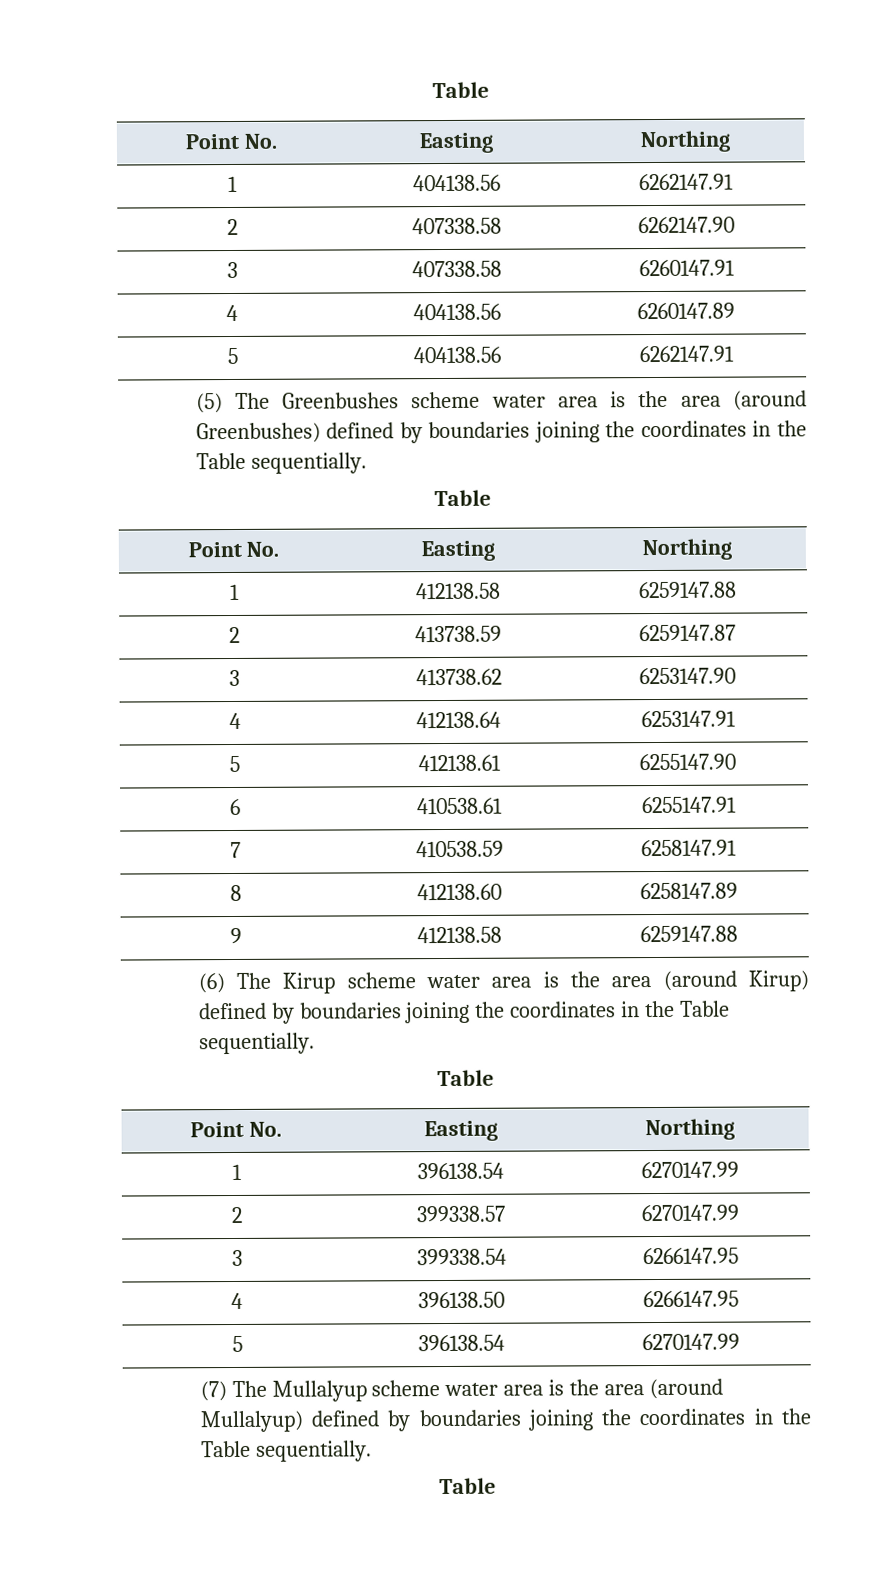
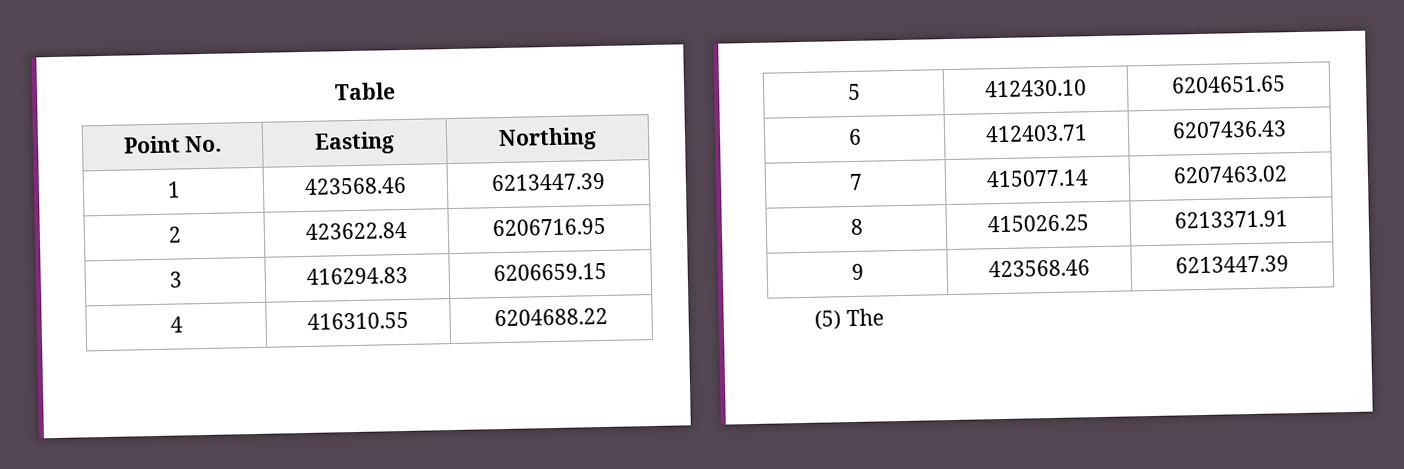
[432,81,489,99] [185,133,277,150] [418,132,494,154] [640,130,731,153] [227,175,238,193] [412,174,501,192] [639,173,734,191] [226,218,238,236] [411,217,502,235] [637,216,735,234] [226,261,238,279] [411,260,502,278] [638,259,735,277] [226,304,238,322] [412,303,501,321] [637,302,735,320] [226,347,239,365] [412,346,501,364] [639,345,734,363] [195,390,807,414] [195,420,808,444] [195,452,367,474] [434,489,491,507] [187,541,280,558] [420,540,495,562] [641,538,732,561] [230,583,240,601] [416,582,501,600] [638,581,737,599] [229,626,240,644] [415,625,502,643] [639,624,736,642] [229,669,240,687] [415,668,502,686] [639,667,736,685] [228,712,241,730] [416,711,501,729] [640,710,736,728] [229,755,240,773] [417,754,501,772] [639,753,736,771] [230,798,241,816] [417,797,503,815] [641,796,737,814] [230,841,241,859] [415,840,504,858] [641,839,737,857] [229,884,242,902] [417,883,502,901] [639,882,738,900] [229,927,242,945] [417,926,502,944] [639,925,738,943] [197,970,809,994] [198,1000,731,1024] [198,1032,315,1055] [437,1069,494,1087] [190,1121,282,1138] [423,1120,498,1142] [645,1118,735,1141] [231,1163,242,1181] [417,1162,504,1180] [641,1161,739,1179] [230,1206,243,1224] [416,1205,506,1223] [641,1204,740,1222] [231,1249,243,1267] [416,1248,507,1266] [643,1247,739,1265] [231,1292,243,1310] [418,1291,505,1309] [643,1290,739,1308] [231,1335,243,1353] [418,1334,505,1352] [642,1333,740,1351] [199,1378,724,1402] [199,1408,813,1433] [200,1440,372,1462] [439,1477,496,1495] Table // Point No. | Easting | Northing // 1 | 404138.56 | 6262147.91 // 2 | 407338.58 | 6262147.90 // 3 | 407338.58 | 6260147.91 // 4 | 404138.56 | 6260147.89 // 5 | 404138.56 | 6262147.91 // (5) The Greenbushes scheme water area is the area (around Greenbushes) defined by boundaries joining the coordinates in the Table sequentially. // Table // Point No. | Easting | Northing // 1 | 412138.58 | 6259147.88 // 2 | 413738.59 | 6259147.87 // 3 | 413738.62 | 6253147.90 // 4 | 412138.64 | 6253147.91 // 5 | 412138.61 | 6255147.90 // 6 | 410538.61 | 6255147.91 // 7 | 410538.59 | 6258147.91 // 8 | 412138.60 | 6258147.89 // 9 | 412138.58 | 6259147.88 // (6) The Kirup scheme water area is the area (around Kirup) defined by boundaries joining the coordinates in the Table sequentially. // Table // Point No. | Easting | Northing // 1 | 396138.54 | 6270147.99 // 2 | 399338.57 | 6270147.99 // 3 | 399338.54 | 6266147.95 // 4 | 396138.50 | 6266147.95 // 5 | 396138.54 | 6270147.99 // (7) The Mullalyup scheme water area is the area (around Mullalyup) defined by boundaries joining the coordinates in the Table sequentially. // Table -> [333,82,396,101] [122,135,223,154] [314,131,395,155] [498,127,597,152] [166,181,181,198] [304,176,407,195] [491,172,606,192] [167,226,182,243] [305,221,408,240] [492,217,606,237] [168,271,182,288] [306,266,408,285] [493,262,607,282] [169,316,183,333] [307,311,409,330] [494,307,608,327] [847,83,861,101] [984,79,1087,98] [1171,75,1286,94] [847,128,862,146] [985,124,1088,143] [1172,120,1287,139] [848,173,863,191] [986,169,1089,188] [1173,165,1288,184] [849,218,864,236] [987,214,1089,233] [1174,210,1288,229] [850,263,864,281] [988,259,1090,278] [1175,255,1289,274] [814,308,885,330] Table // Point No. | Easting | Northing // 1 | 423568.46 | 6213447.39 // 2 | 423622.84 | 6206716.95 // 3 | 416294.83 | 6206659.15 // 4 | 416310.55 | 6204688.22 // 5 | 412430.10 | 6204651.65 // 6 | 412403.71 | 6207436.43 // 7 | 415077.14 | 6207463.02 // 8 | 415026.25 | 6213371.91 // 9 | 423568.46 | 6213447.39 // (5) The

